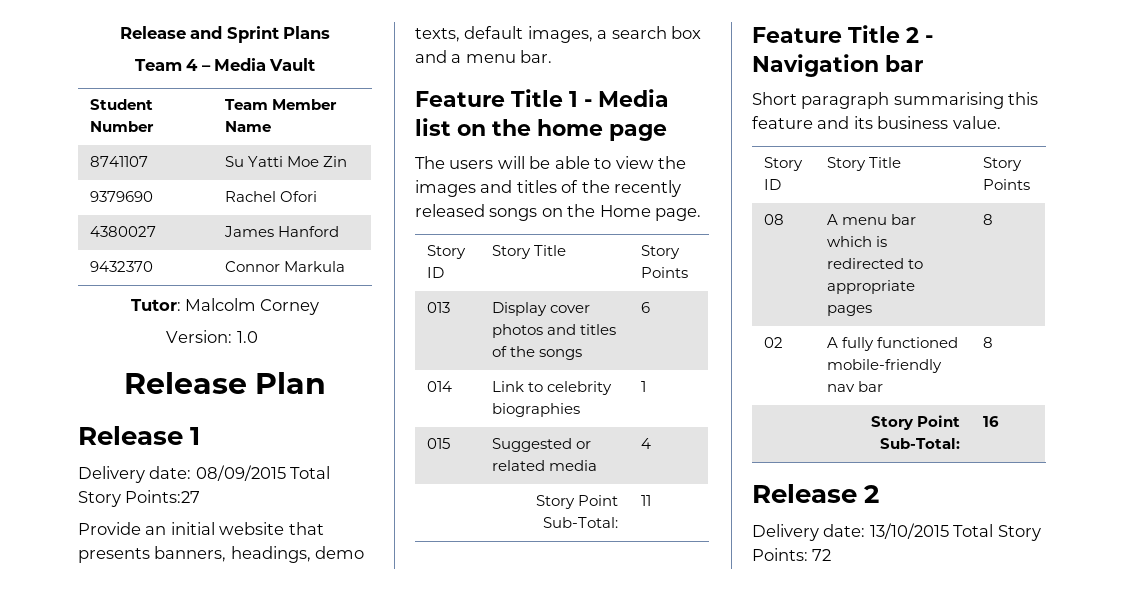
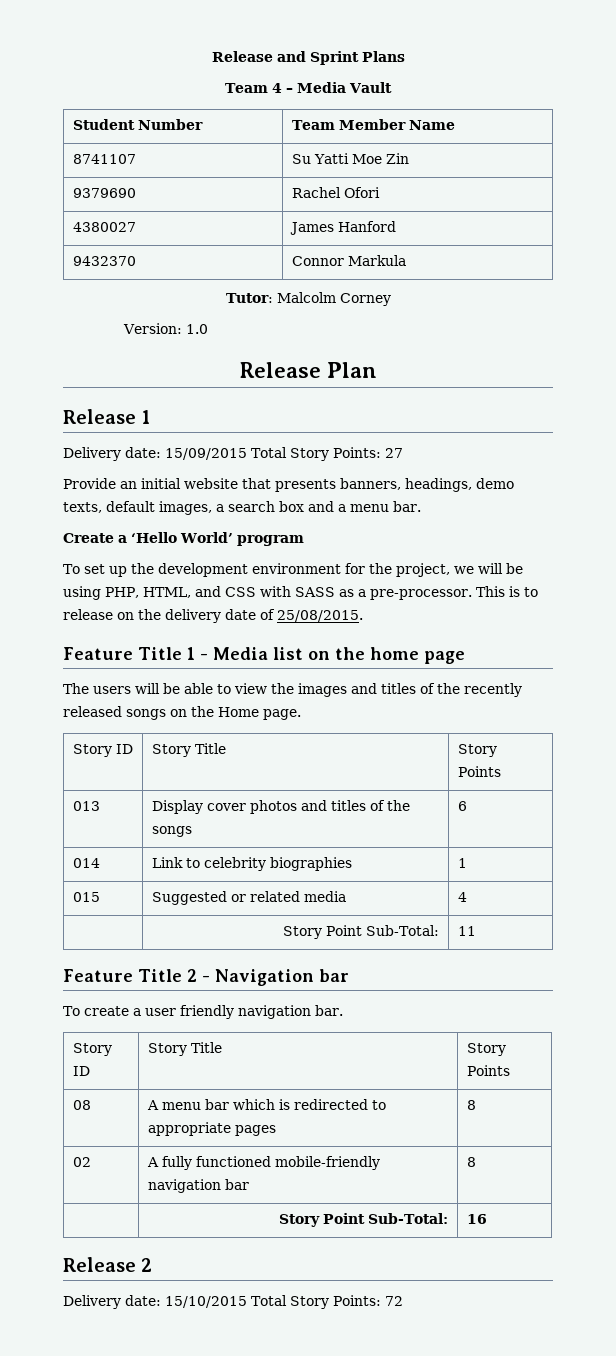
[195,465,331,481] [78,490,201,507] 08/09/2015 Total Story Points:27 -> [165,447,403,461] 15/09/2015 Total Story Points: 27
(553, 56) none -> [63,532,304,546] [63,563,523,577] [63,586,538,600] [63,609,363,623] // Create a ‘Hello World’ program // To set up the development environment for the project, we will be using PHP, HTML, and CSS with SASS as a pre-processor. This is to release on the delivery date of 25/08/2015.
[752,92,1039,109] [752,116,1001,129] Short paragraph summarising this feature and its business value. -> [63,1005,343,1019] To create a user friendly navigation bar.
[826,384,855,392] nav -> [147,1179,221,1193] navigation
[869,523,949,539] 13/10/2015 -> [165,1296,247,1308] 15/10/2015

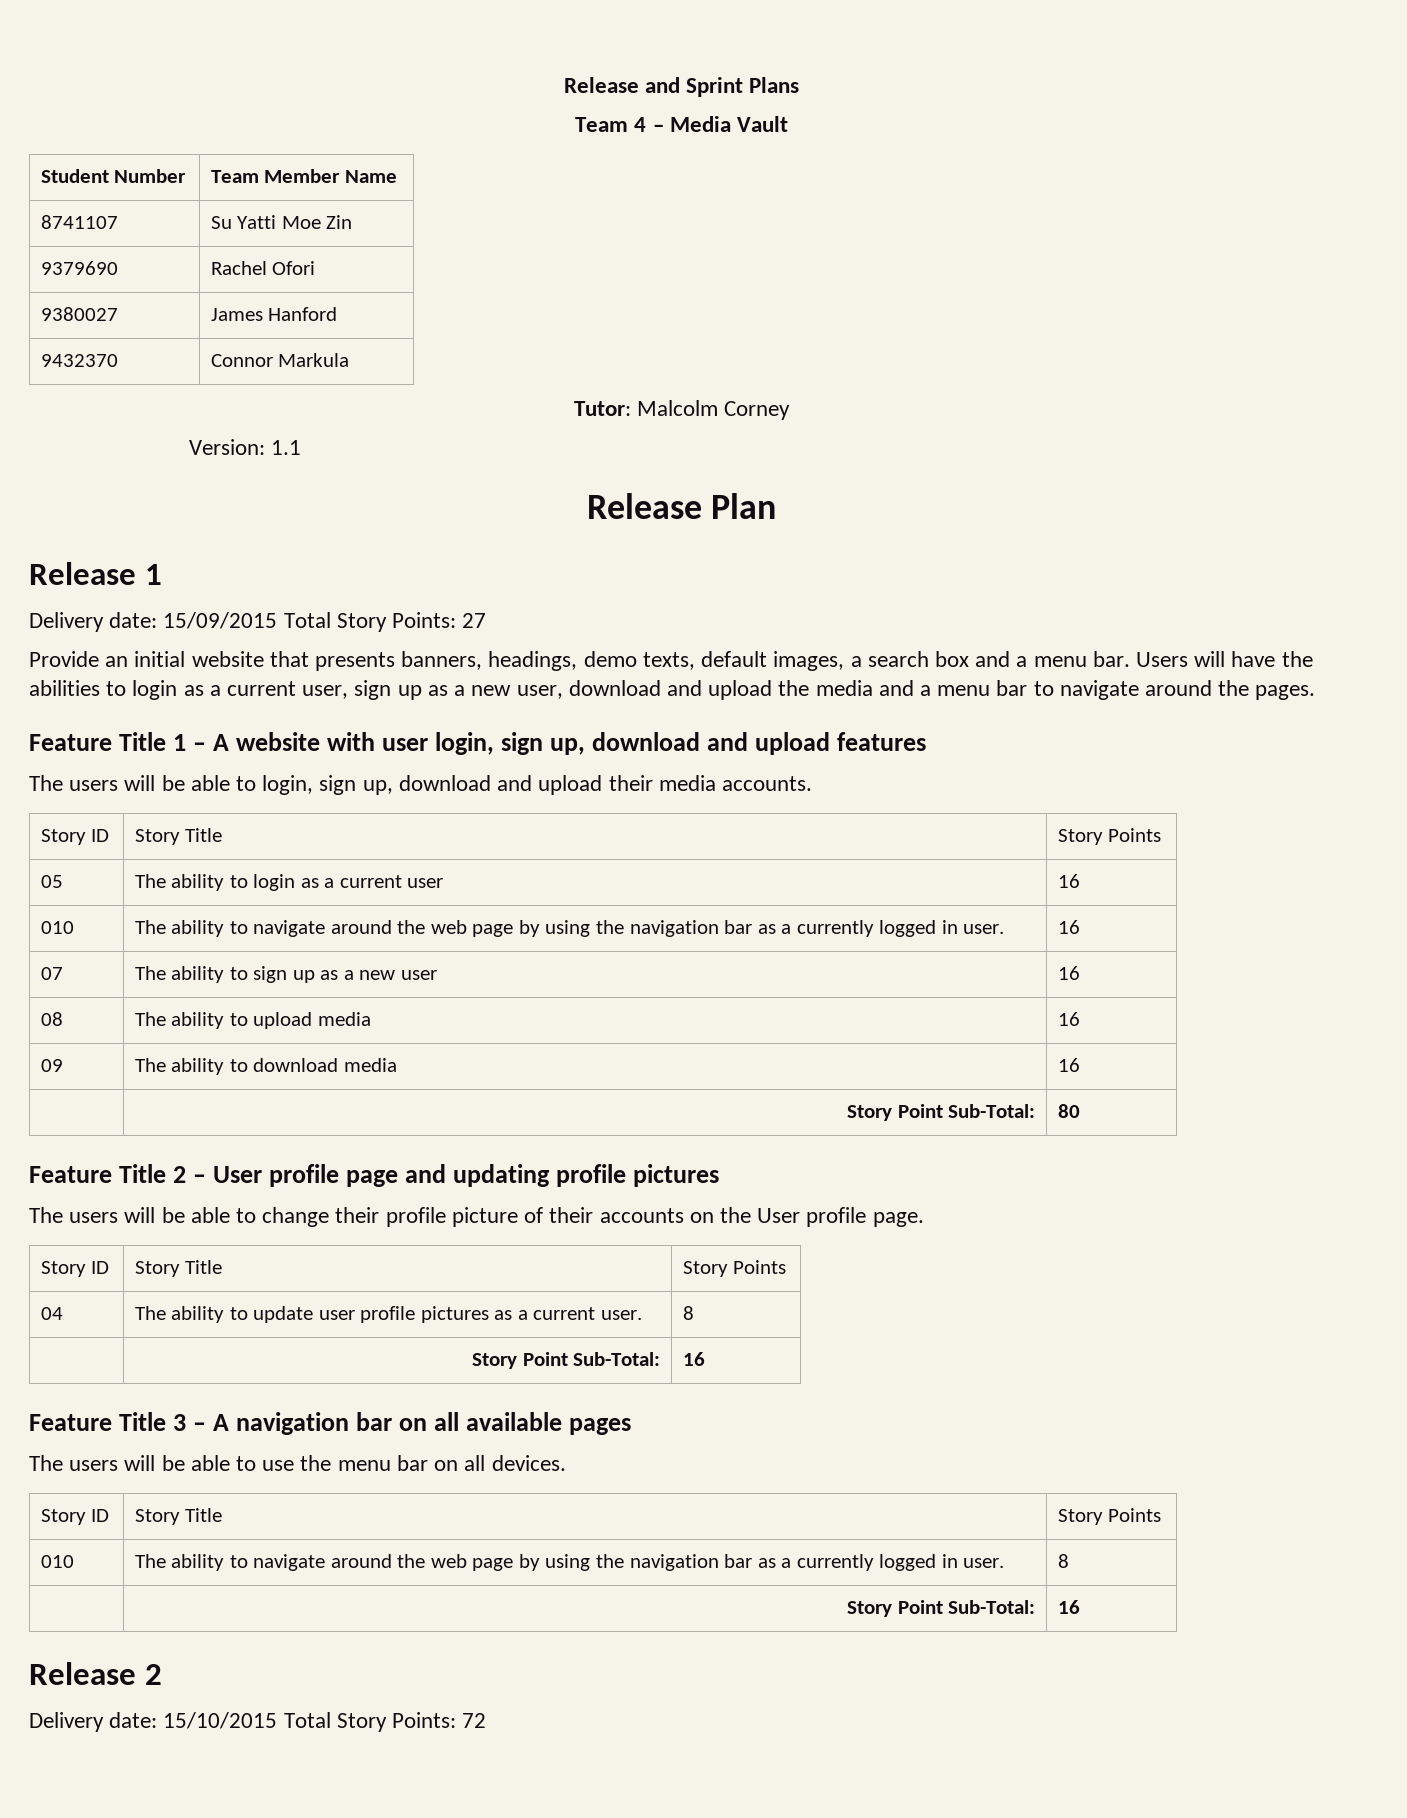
[72,222,136,232] 4380027 -> [40,307,118,321] 9380027
[185,324,208,334] 1.0 -> [270,440,301,455] 1.1
[63,532,304,546] [63,563,523,577] [63,586,538,600] [63,609,363,623] [63,647,465,664] [63,683,522,697] [63,706,259,720] // Create a ‘Hello World’ program // To set up the development environment for the project, we will be using PHP, HTML, and CSS with SASS as a pre-processor. This is to release on the delivery date of 25/08/2015. // Feature Title 1 - Media list on the home page // The users will be able to view the images and titles of the recently released songs on the Home -> [1135,651,1313,667] [29,680,1316,700] [29,732,927,755] [29,775,812,795] [40,829,110,845] [134,828,223,845] [1057,828,1162,845] [40,875,63,888] [134,874,444,891] [1057,874,1080,888] [40,921,74,934] [134,920,1005,937] [1057,920,1080,934] [40,967,63,980] [134,966,437,983] [1057,966,1080,980] [40,1012,63,1026] [134,1012,371,1029] [1057,1012,1080,1026] [40,1059,63,1072] [134,1058,397,1075] [1057,1058,1080,1072] [847,1104,1036,1121] [1057,1104,1080,1118] [29,1164,720,1187] [29,1207,867,1227] Users will have the abilities to login as a current user, sign up as a new user, download and upload the media and a menu bar to navigate around the pages. // Feature Title 1 – A website with user login, sign up, download and upload features // The users will be able to login, sign up, download and upload their media accounts. // Story ID | Story Title | Story Points // 05 | The ability to login as a current user | 16 // 010 | The ability to navigate around the web page by using the navigation bar as a currently logged in user. | 16 // 07 | The ability to sign up as a new user | 16 // 08 | The ability to upload media | 16 // 09 | The ability to download media | 16 // | Story Point Sub-Total: | 80 // Feature Title 2 – User profile page and updating profile pictures // The users will be able to change their profile picture of their accounts on the User profile
[72,801,100,811] [151,800,410,814] [151,826,192,837] [457,801,467,811] [72,858,100,868] [151,857,352,871] [457,858,467,868] [72,892,100,902] [151,891,346,905] [457,892,467,902] [283,925,440,939] [457,926,476,936] [63,969,349,986] [63,1005,343,1019] [72,1043,112,1056] [72,1066,90,1076] [147,1042,222,1056] [466,1043,506,1056] [466,1065,510,1076] [72,1100,91,1110] [146,1099,386,1110] [147,1122,276,1136] [466,1100,476,1110] [72,1157,91,1167] [146,1156,380,1170] [147,1179,249,1193] 013 | Display cover photos and titles of the songs | 6 // 014 | Link to celebrity biographies | 1 // 015 | Suggested or related media | 4 // | Story Point Sub-Total: | 11 // Feature Title 2 - Navigation bar // To create a user friendly navigation bar. // Story ID | Story Title | Story Points // 08 | A menu bar which is redirected to appropriate pages | 8 // 02 | A fully functioned mobile-friendly navigation bar -> [40,1307,63,1320] [134,1306,642,1323] [682,1306,694,1320] [472,1352,661,1369] [682,1352,705,1366] [29,1412,632,1435] [29,1455,566,1471] [40,1509,110,1525] [134,1508,223,1525] [1057,1508,1162,1525] [40,1555,74,1568] [134,1554,1005,1571] 04 | The ability to update user profile pictures as a current user. | 8 // | Story Point Sub-Total: | 16 // Feature Title 3 – A navigation bar on all available pages // The users will be able to use the menu bar on all devices. // Story ID | Story Title | Story Points // 010 | The ability to navigate around the web page by using the navigation bar as a currently logged in user.

